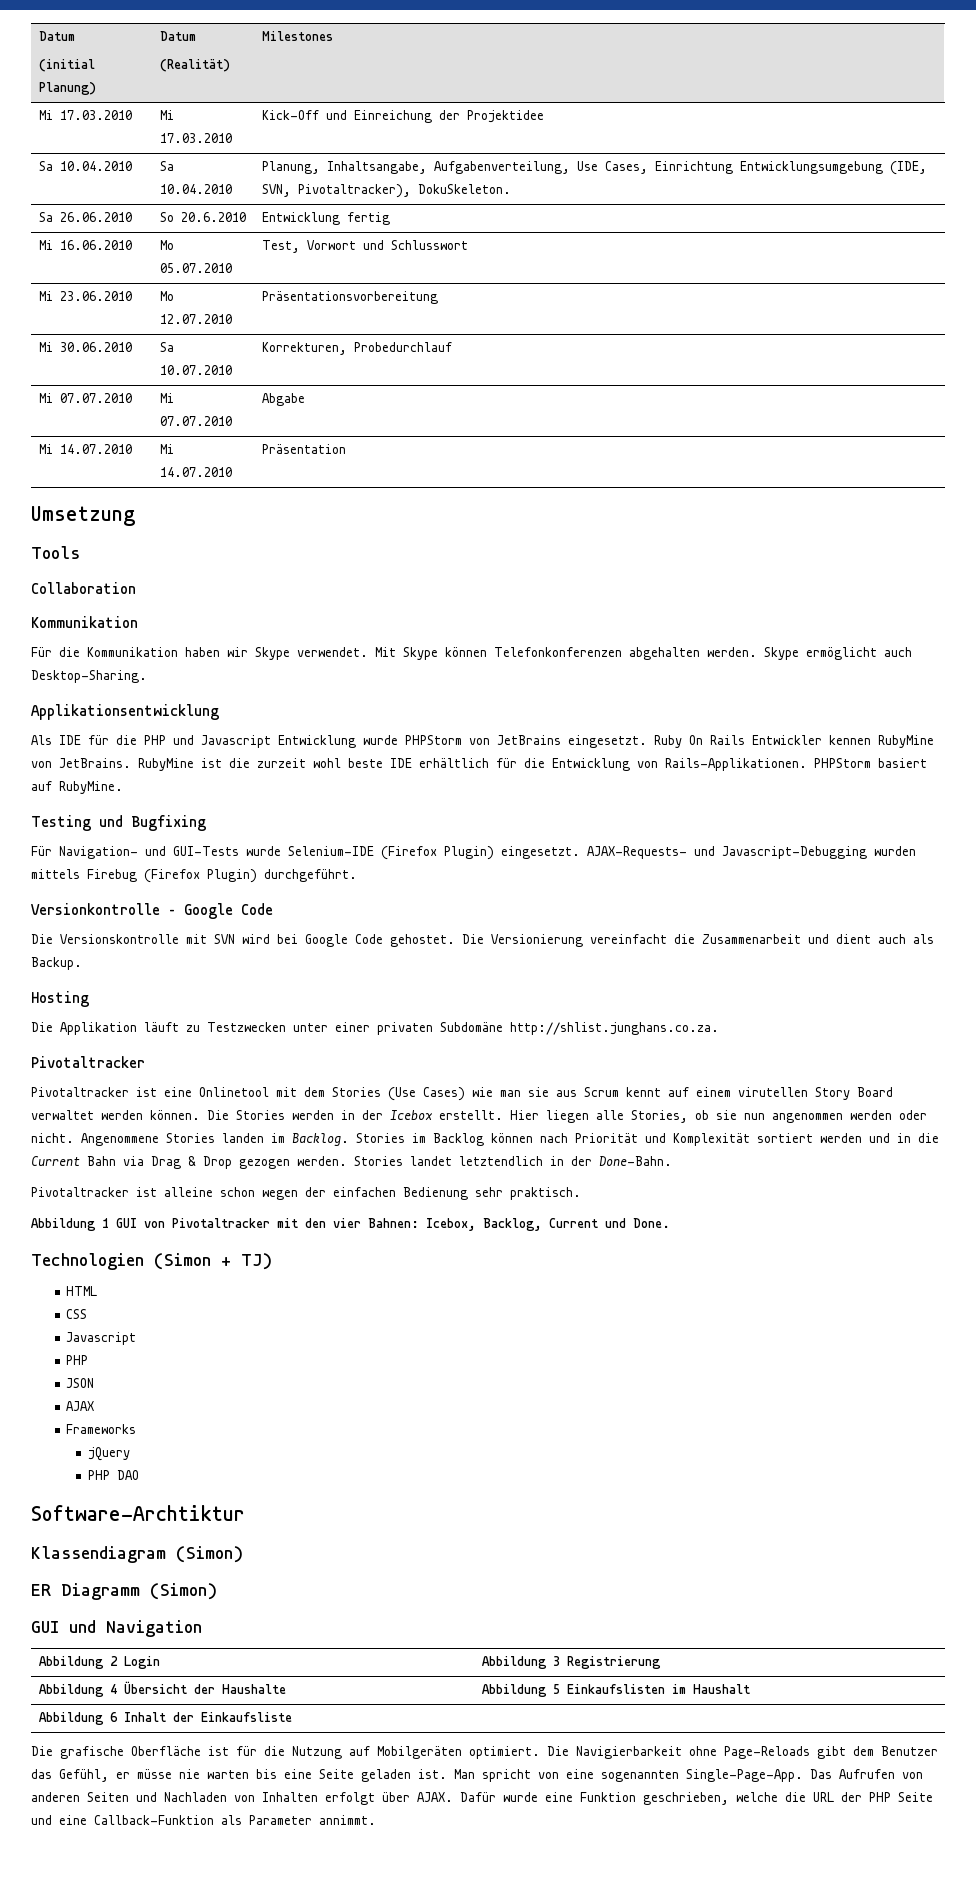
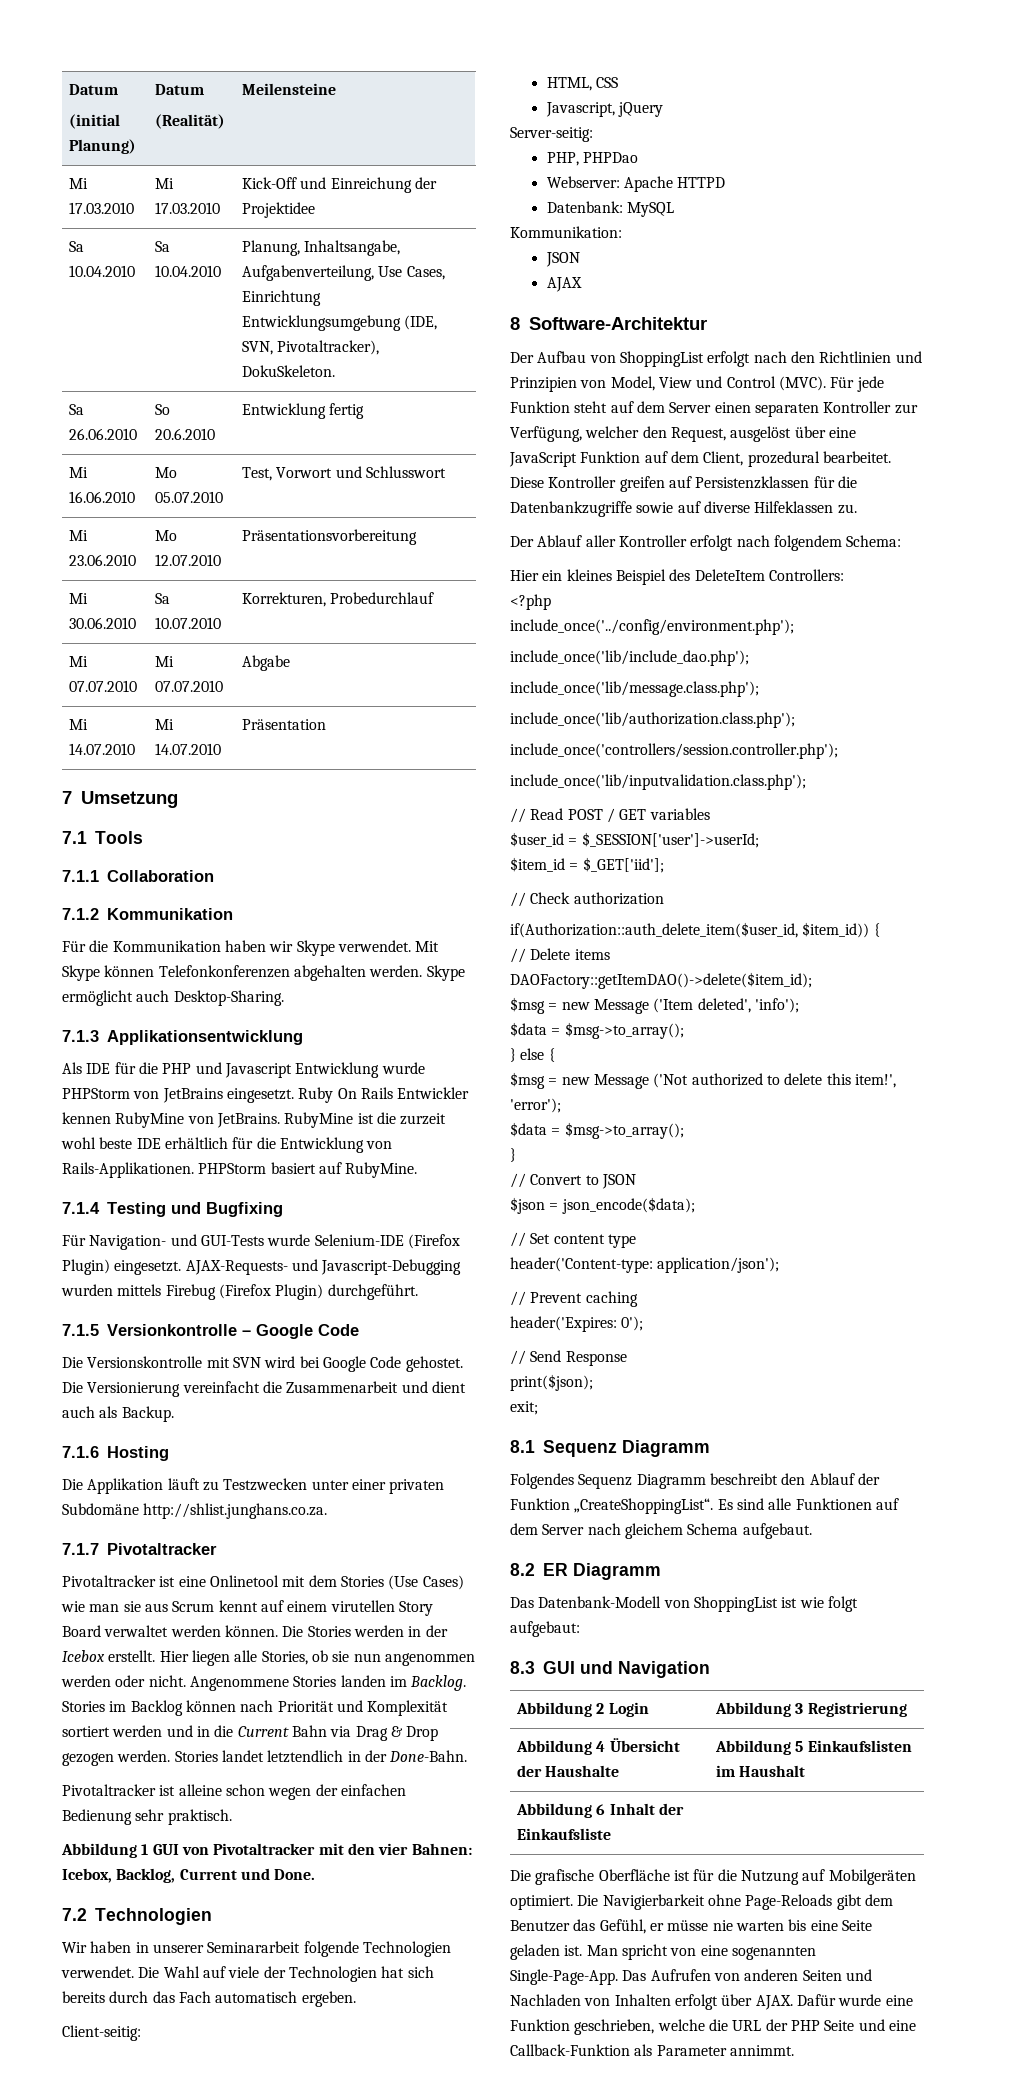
[262,31,334,41] Milestones -> [241,83,336,95] Meilensteine
(347, 449) none -> [62,791,72,804] 7
(135, 516) none -> [62,831,87,844] 7.1
(80, 552) none -> [62,870,99,882] 7.1.1
(136, 588) none -> [62,908,99,920] 7.1.2
(147, 676) none -> [62,1030,99,1042] 7.1.3
(123, 787) none -> [62,1202,100,1214] 7.1.4
(357, 875) none -> [62,1324,99,1336] 7.1.5
(82, 963) none -> [62,1446,99,1458] 7.1.6
(719, 1028) none -> [62,1543,99,1555] 7.1.7
[31,1253,272,1270] [66,1286,98,1296] [66,1309,88,1319] [66,1332,137,1345] [66,1355,89,1365] [66,1378,95,1388] [66,1401,95,1411] [66,1424,137,1434] [87,1447,130,1461] [87,1470,139,1480] [31,1505,245,1521] [31,1546,243,1563] [31,1583,217,1600] Technologien (Simon + TJ) // HTML // CSS // Javascript // PHP // JSON // AJAX // Frameworks // jQuery // PHP DAO // Software-Archtiktur // Klassendiagram (Simon) // ER Diagramm (Simon) // -> [62,1908,212,1925] [62,1941,451,1957] [61,1966,434,1982] [62,1991,356,2007] [62,2025,141,2041] [546,77,619,91] [545,102,664,117] [510,127,593,142] [546,152,639,166] [546,176,726,192] [546,201,675,217] [510,226,622,238] [545,252,580,267] [546,277,582,292] [510,317,708,330] [510,351,922,367] [510,376,884,392] [510,401,918,417] [510,426,856,442] [509,451,891,467] [510,476,857,492] [510,501,857,517] [510,535,902,551] [510,569,844,585] [510,594,551,610] [510,619,794,635] [510,650,749,666] [510,681,759,697] [510,712,795,728] [510,743,838,759] [510,774,806,790] [510,808,710,823] [510,832,759,848] [510,857,664,873] [510,892,664,907] [510,922,880,938] [510,948,610,963] [510,972,812,989] [510,997,799,1014] [510,1022,684,1039] [510,1048,555,1062] [510,1072,896,1089] [510,1098,561,1113] [510,1122,684,1139] [510,1148,516,1162] [510,1173,636,1189] [510,1197,695,1214] [510,1232,636,1248] [510,1257,780,1273] [510,1291,638,1307] [510,1316,644,1332] [510,1350,627,1366] [510,1374,593,1391] [510,1401,538,1415] [510,1440,710,1457] [510,1473,880,1489] [510,1498,899,1514] [510,1523,812,1539] [510,1563,661,1580] [510,1596,858,1612] [510,1621,580,1637] [510,1661,535,1674] 7.2 Technologien // Wir haben in unserer Seminararbeit folgende Technologien verwendet. Die Wahl auf viele der Technologien hat sich bereits durch das Fach automatisch ergeben. // Client-seitig: // HTML, CSS // Javascript, jQuery // Server-seitig: // PHP, PHPDao // Webserver: Apache HTTPD // Datenbank: MySQL // Kommunikation: // JSON // AJAX // 8 Software-Architektur // Der Aufbau von ShoppingList erfolgt nach den Richtlinien und Prinzipien von Model, View und Control (MVC). Für jede Funktion steht auf dem Server einen separaten Kontroller zur Verfügung, welcher den Request, ausgelöst über eine JavaScript Funktion auf dem Client, prozedural bearbeitet. Diese Kontroller greifen auf Persistenzklassen für die Datenbankzugriffe sowie auf diverse Hilfeklassen zu. // Der Ablauf aller Kontroller erfolgt nach folgendem Schema: // Hier ein kleines Beispiel des DeleteItem Controllers: // <?php // include_once('../config/environment.php'); // include_once('lib/include_dao.php'); // include_once('lib/message.class.php'); // include_once('lib/authorization.class.php'); // include_once('controllers/session.controller.php'); // include_once('lib/inputvalidation.class.php'); // // Read POST / GET variables // $user_id = $_SESSION['user']->userId; // $item_id = $_GET['iid']; // // Check authorization // if(Authorization::auth_delete_item($user_id, $item_id)) { // // Delete items // DAOFactory::getItemDAO()->delete($item_id); // $msg = new Message ('Item deleted', 'info'); // $data = $msg->to_array(); // } else { // $msg = new Message ('Not authorized to delete this item!', 'error'); // $data = $msg->to_array(); // } // // Convert to JSON // $json = json_encode($data); // // Set content type // header('Content-type: application/json'); // // Prevent caching // header('Expires: 0'); // // Send Response // print($json); // exit; // 8.1 Sequenz Diagramm // Folgendes Sequenz Diagramm beschreibt den Ablauf der Funktion „CreateShoppingList“. Es sind alle Funktionen auf dem Server nach gleichem Schema aufgebaut. // 8.2 ER Diagramm // Das Datenbank-Modell von ShoppingList ist wie folgt aufgebaut: // 8.3

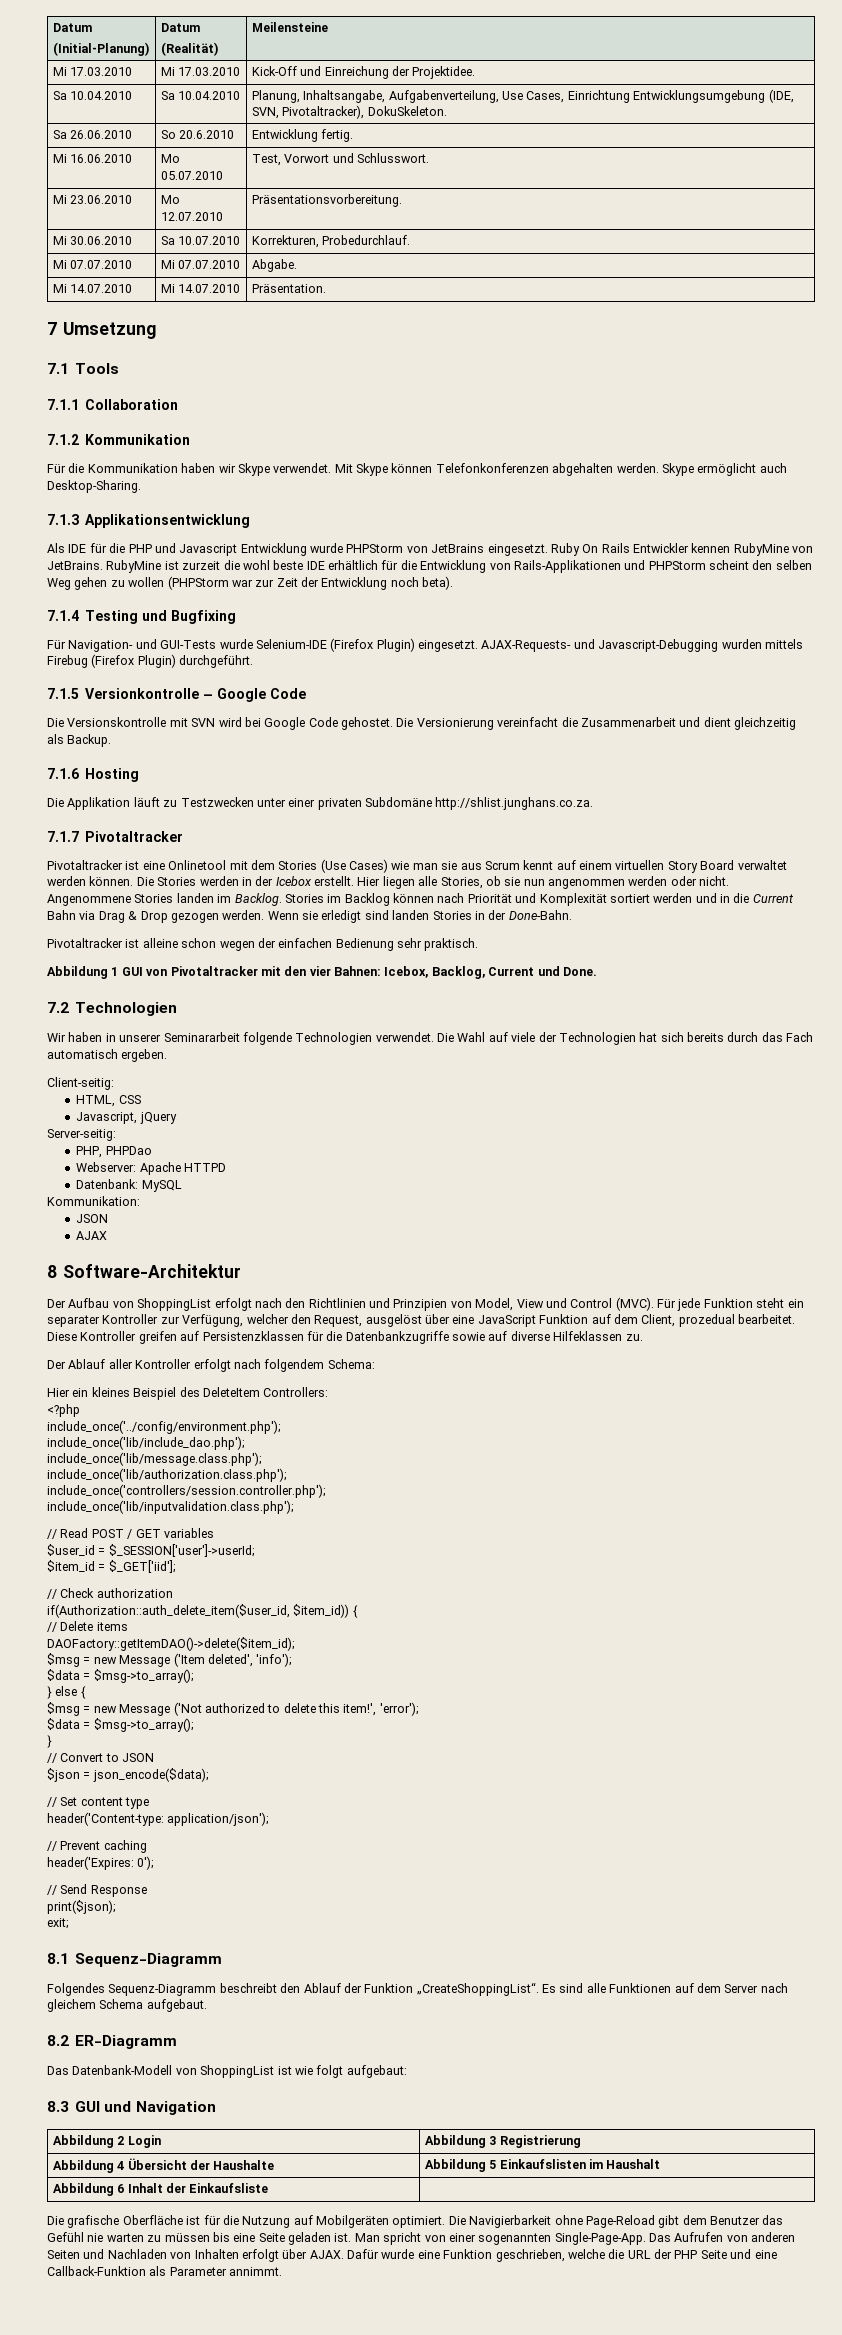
[68,84,118,95] [68,114,120,129] [68,139,136,154] Datum // (initial Planung) -> [52,23,92,32] [52,42,149,56] Datum // (Initial-Planung)
[241,202,315,218] Projektidee -> [412,66,476,79] Projektidee.
[329,403,365,419] fertig -> [321,129,354,142] fertig.
[365,466,446,478] Schlusswort -> [357,153,430,163] Schlusswort.
[241,529,417,545] Präsentationsvorbereitung -> [251,194,402,207] Präsentationsvorbereitung.
[330,592,435,604] Probedurchlauf -> [322,235,411,245] Probedurchlauf.
[241,655,290,671] Abgabe -> [251,259,297,272] Abgabe.
[241,719,326,730] Präsentation -> [251,284,326,293] Präsentation.
[376,1112,447,1125] die zurzeit -> [182,560,240,570] zurzeit die
[62,1162,418,1178] Rails-Applikationen. PHPStorm basiert auf RubyMine. -> [513,560,812,573] [47,576,454,590] Rails-Applikationen und PHPStorm scheint den selben Weg gehen zu wollen (PHPStorm war zur Zeit der Entwicklung noch beta).
[62,1406,95,1418] auch -> [734,717,796,730] gleichzeitig
[330,1600,395,1612] virutellen -> [615,860,665,870] virtuellen
[174,1750,344,1763] Stories landet letztendlich -> [267,910,472,923] Wenn sie erledigt sind landen Stories
[610,401,819,417] auf dem Server einen separaten -> [787,1299,804,1308] [47,1315,100,1327] ein separater
[747,451,820,467] prozedural -> [678,1314,735,1327] prozedual
[543,1440,710,1457] Sequenz Diagramm -> [75,1953,223,1967] Sequenz-Diagramm
[578,1474,706,1489] Sequenz Diagramm -> [108,1984,217,1996] Sequenz-Diagramm
[543,1563,661,1580] ER Diagramm -> [75,2035,178,2049] ER-Diagramm
[745,1894,833,1910] Page-Reloads -> [585,2215,655,2228] Page-Reload
[599,1919,784,1934] Gefühl, er müsse nie warten -> [47,2232,210,2242] Gefühl nie warten zu müssen
[700,1945,728,1956] eine -> [448,2233,476,2242] einer

